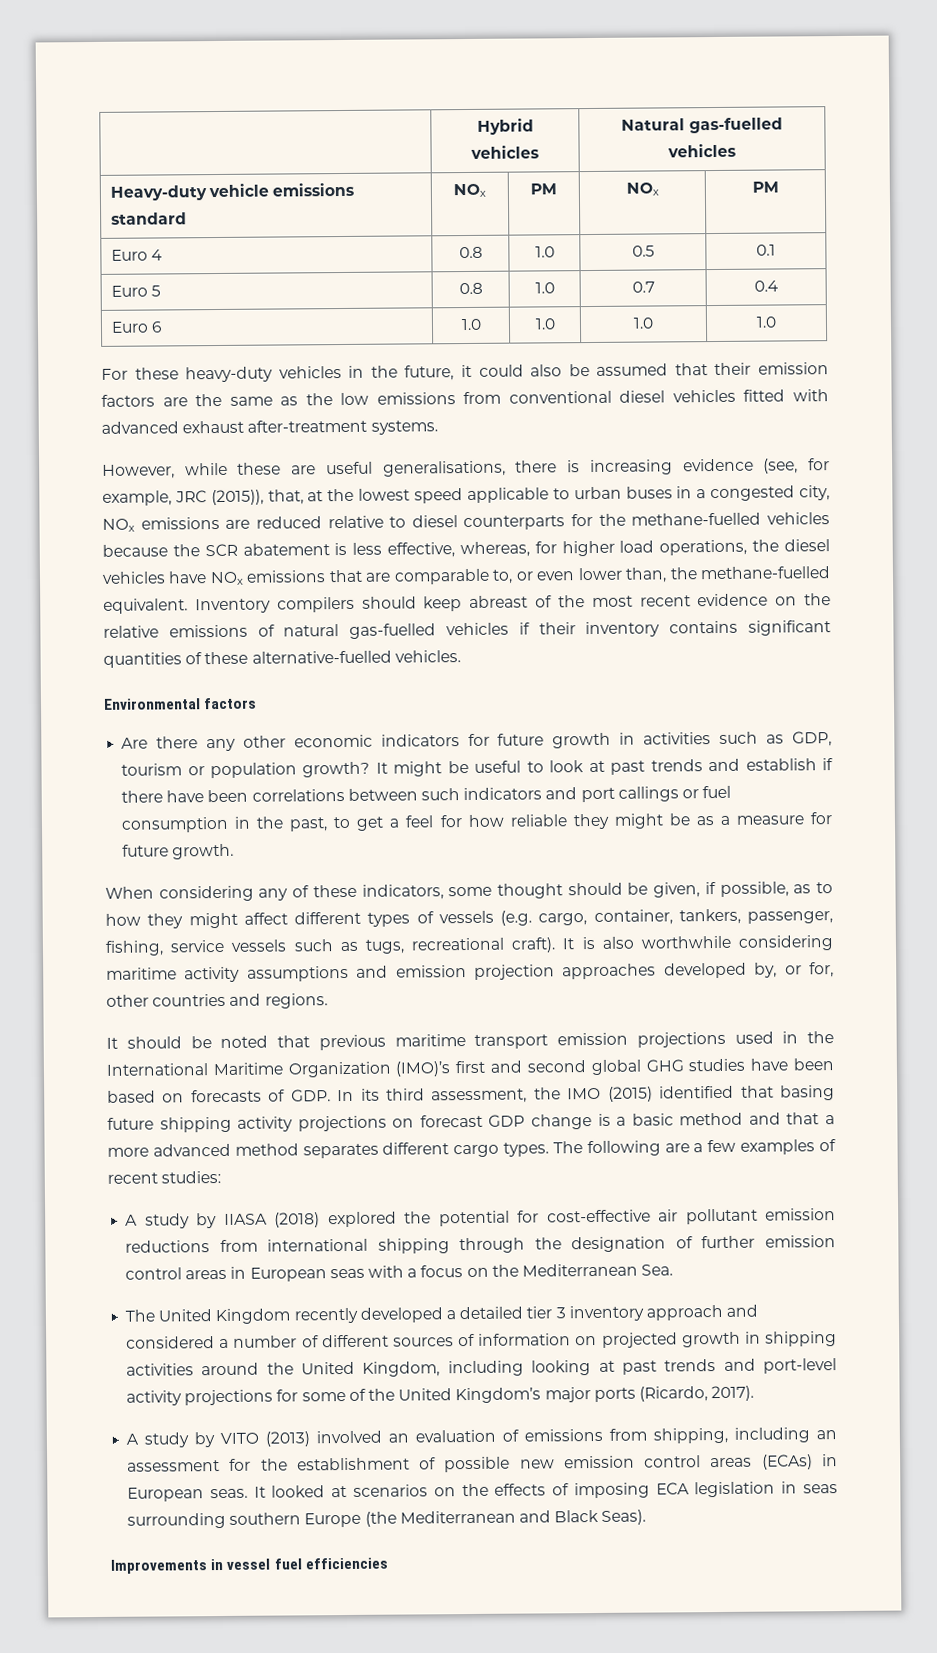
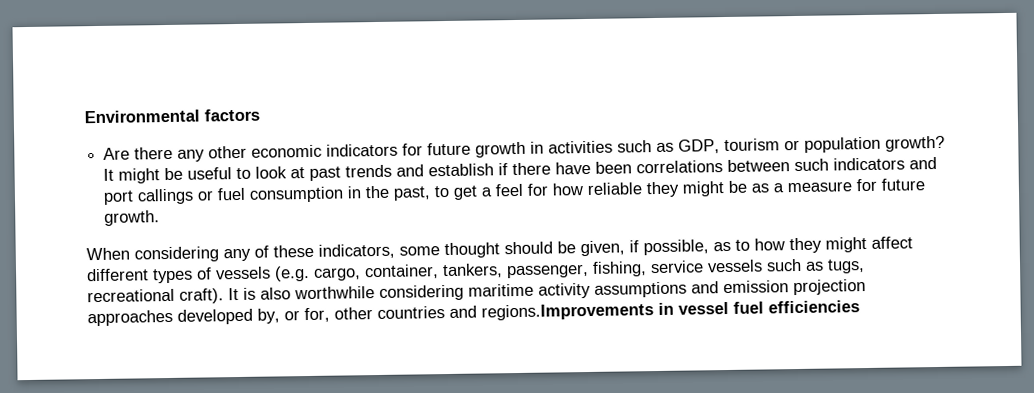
[476,118,534,135] [470,145,539,159] [621,117,783,134] [667,143,736,158] [109,182,355,201] [110,212,187,225] [453,183,486,198] [530,183,557,195] [625,182,659,196] [751,181,779,193] [110,249,164,261] [458,246,483,259] [534,246,555,258] [631,245,655,257] [756,244,776,256] [110,285,162,297] [458,282,483,295] [534,282,555,294] [631,281,655,293] [754,280,779,292] [110,321,163,333] [460,318,482,331] [534,318,556,330] [633,317,654,329] [756,316,777,328] [101,362,829,383] [101,389,830,407] [101,419,438,435] [102,458,831,479] [102,485,831,506] [102,512,830,532] [102,539,830,558] [102,566,831,586] [103,593,831,614] [103,620,831,639] [103,650,461,668] | Hybrid vehicles | Natural gas-fuelled vehicles // Heavy-duty vehicle emissions standard | NOx | PM | NOx | PM // Euro 4 | 0.8 | 1.0 | 0.5 | 0.1 // Euro 5 | 0.8 | 1.0 | 0.7 | 0.4 // Euro 6 | 1.0 | 1.0 | 1.0 | 1.0 // For these heavy-duty vehicles in the future, it could also be assumed that their emission factors are the same as the low emissions from conventional diesel vehicles fitted with advanced exhaust after-treatment systems. // However, while these are useful generalisations, there is increasing evidence (see, for example, JRC (2015)), that, at the lowest speed applicable to urban buses in a congested city, NOx emissions are reduced relative to diesel counterparts for the methane-fuelled vehicles because the SCR abatement is less effective, whereas, for higher load operations, the diesel vehicles have NOx emissions that are comparable to, or even lower than, the methane-fuelled equivalent. Inventory compilers should keep abreast of the most recent evidence on the relative emissions of natural gas-fuelled vehicles if their inventory contains significant quantities of these alternative-fuelled vehicles. // -> (84, 116) none
[264,993,328,1009] [106,1031,834,1051] [106,1058,834,1078] [107,1085,836,1104] [107,1112,835,1133] [107,1139,836,1159] [107,1170,222,1184] [125,1208,836,1229] [125,1235,836,1254] [125,1263,674,1282] [125,1304,759,1325] [126,1331,838,1349] [126,1358,837,1377] [126,1385,755,1406] [126,1427,838,1448] [127,1454,838,1473] [127,1481,838,1502] [127,1509,647,1529] [110,1559,207,1574] regions. // It should be noted that previous maritime transport emission projections used in the International Maritime Organization (IMO)’s first and second global GHG studies have been based on forecasts of GDP. In its third assessment, the IMO (2015) identified that basing future shipping activity projections on forecast GDP change is a basic method and that a more advanced method separates different cargo types. The following are a few examples of recent studies: // A study by IIASA (2018) explored the potential for cost-effective air pollutant emission reductions from international shipping through the designation of further emission control areas in European seas with a focus on the Mediterranean Sea. // The United Kingdom recently developed a detailed tier 3 inventory approach and considered a number of different sources of information on projected growth in shipping activities around the United Kingdom, including looking at past trends and port-level activity projections for some of the United Kingdom’s major ports (Ricardo, 2017). // A study by VITO (2013) involved an evaluation of emissions from shipping, including an assessment for the establishment of possible new emission control areas (ECAs) in European seas. It looked at scenarios on the effects of imposing ECA legislation in seas surrounding southern Europe (the Mediterranean and Black Seas). // Improvements -> [481,303,654,321] regions.Improvements

